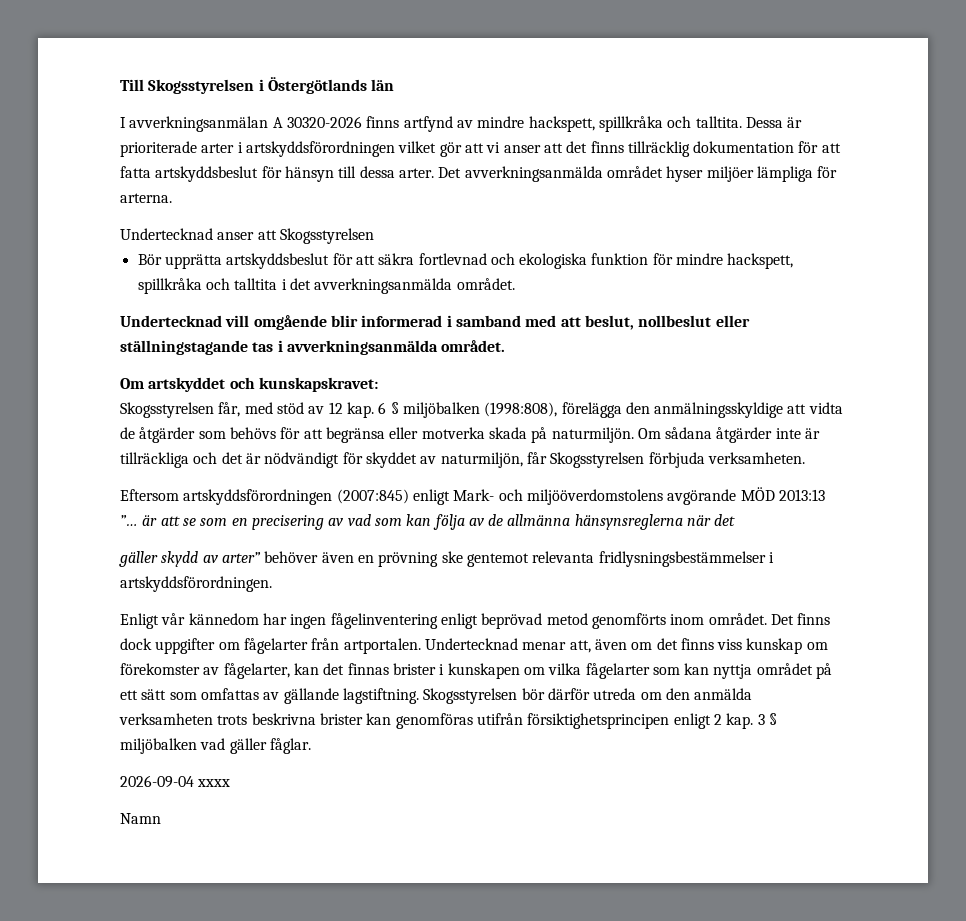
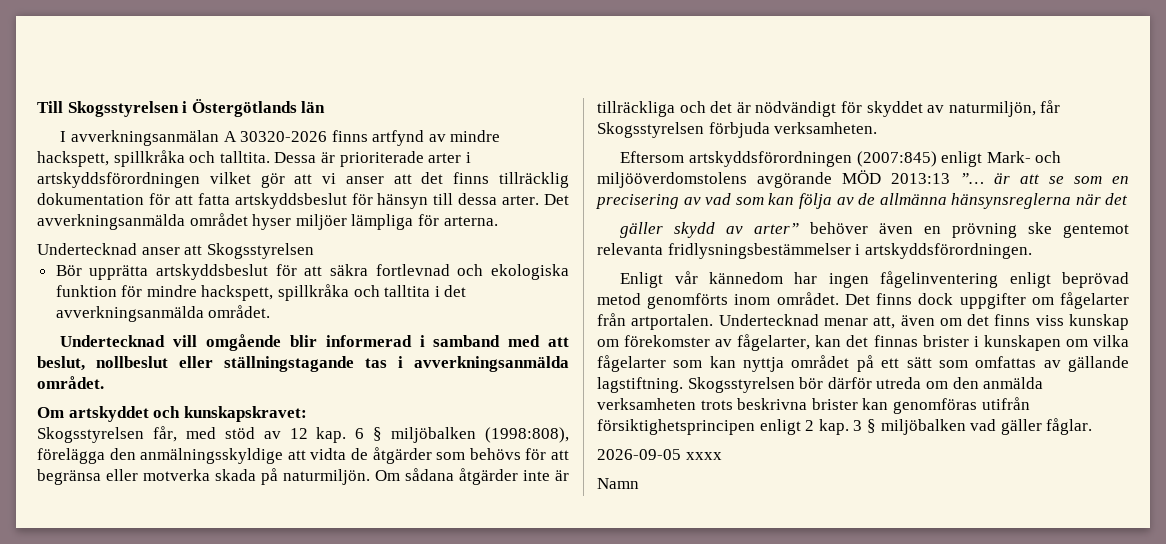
[120,775,194,788] 2026-09-04 -> [597,449,681,460] 2026-09-05

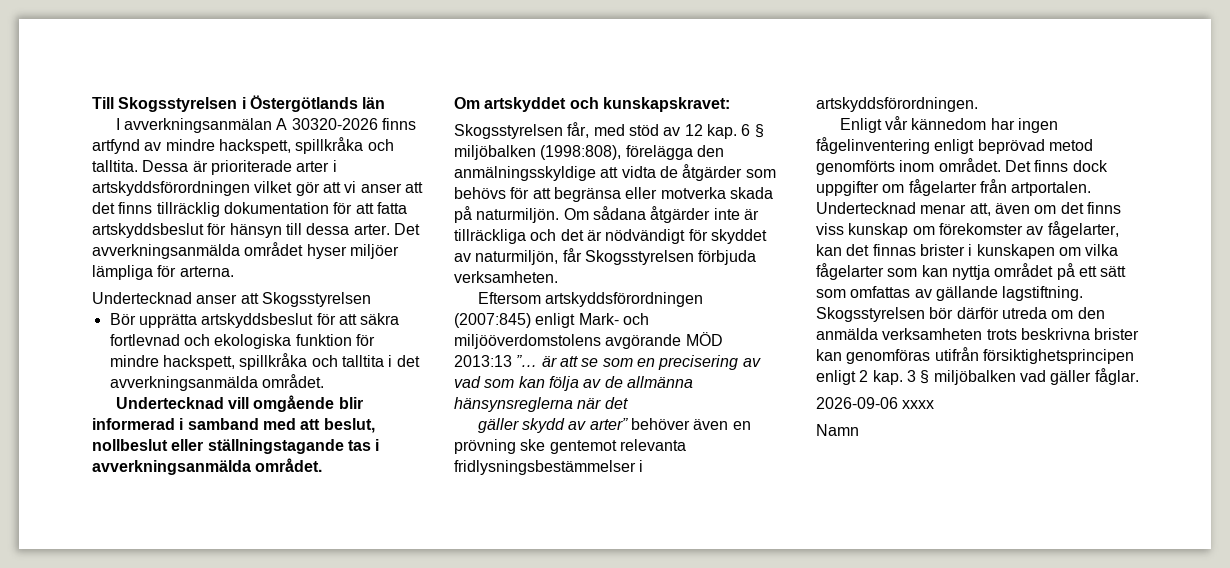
[597,449,681,460] 2026-09-05 -> [816,397,898,409] 2026-09-06

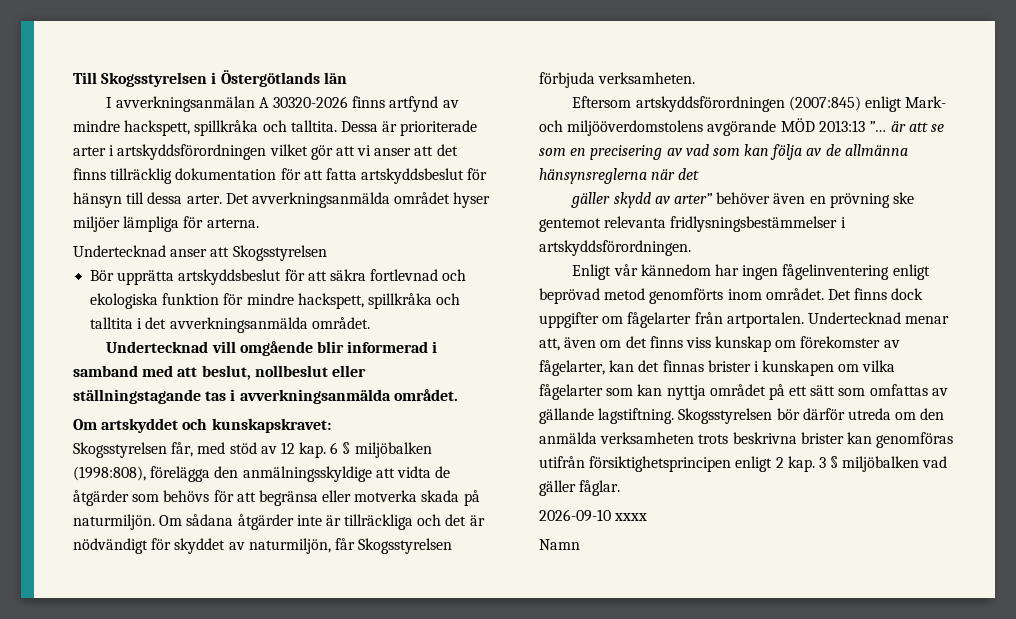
[816,397,898,409] 2026-09-06 -> [539,509,611,522] 2026-09-10

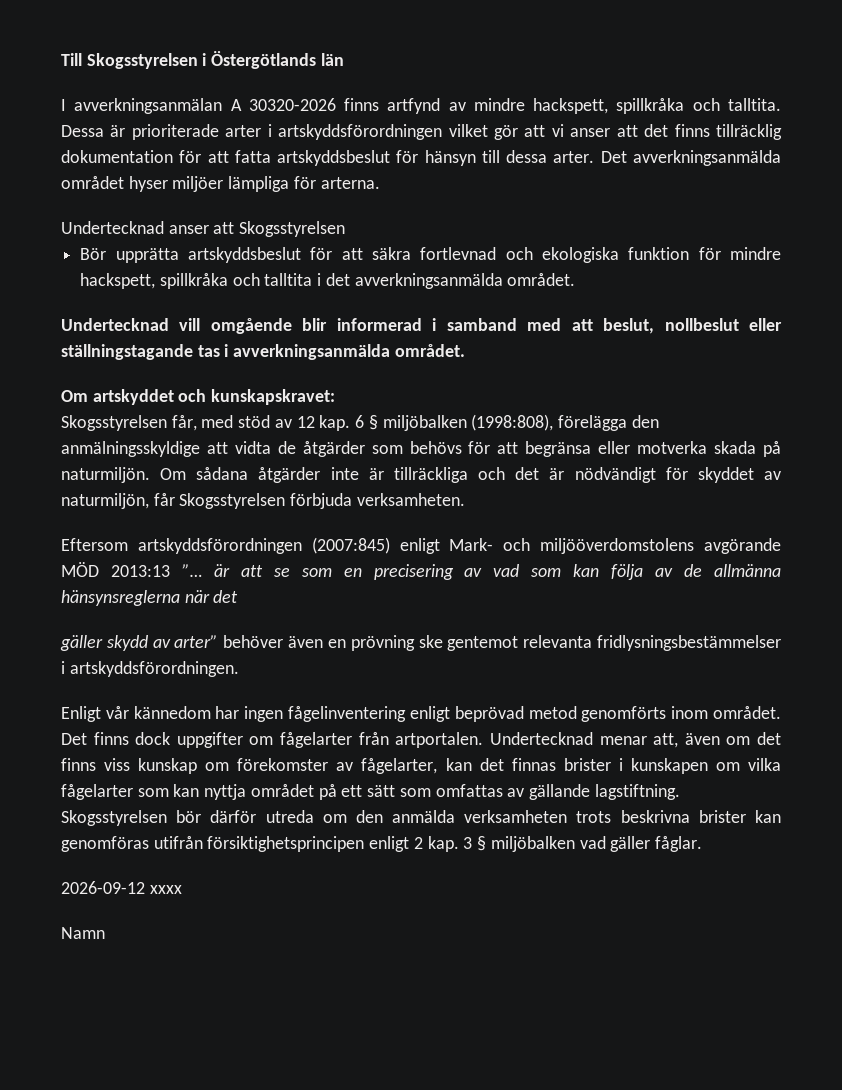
[539,509,611,522] 2026-09-10 -> [61,881,145,894] 2026-09-12

